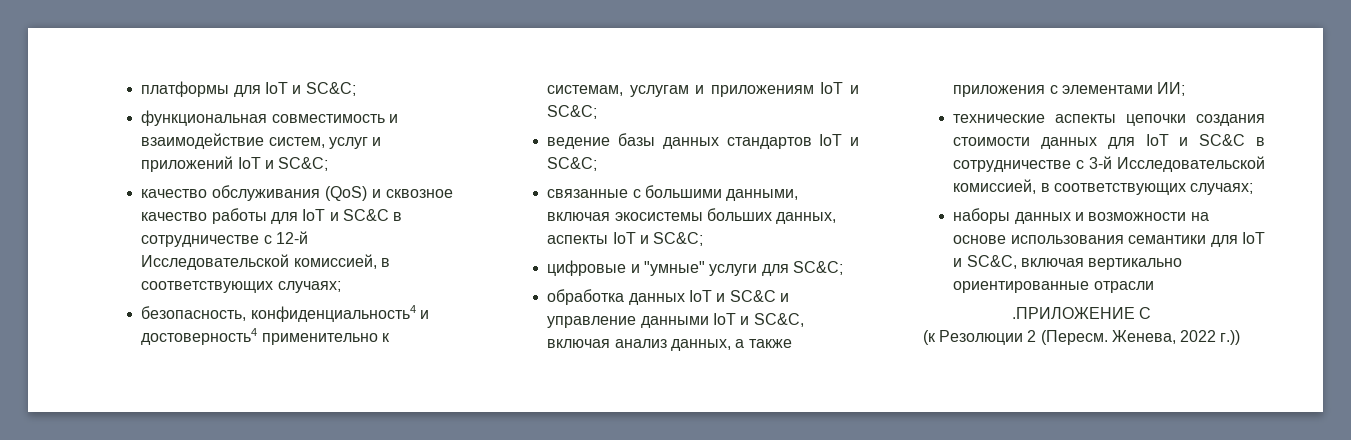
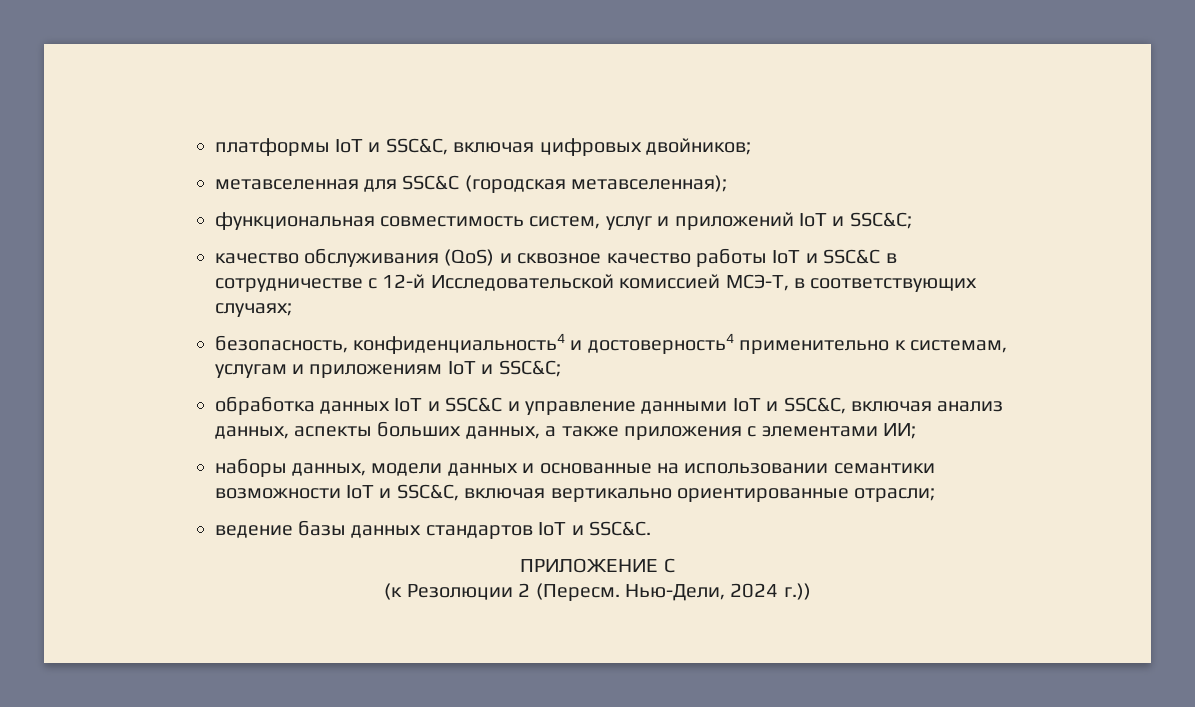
[233,82,356,97] для IoT и SC&C; -> [335,138,752,156] [214,175,728,193] IoT и SSC&C, включая цифровых двойников; // метавселенная для SSC&C (городская метавселенная);
[388,114,398,123] [141,133,265,149] и взаимодействие -> (525, 221) none
[278,157,329,171] SC&C; -> [849,212,912,229] SSC&C;
[270,209,389,224] для IoT и SC&C -> [772,249,881,264] IoT и SSC&C
[293,254,377,269] комиссией, -> [619,274,789,291] комиссией МСЭ-T,
[547,105,598,119] [547,133,859,149] [547,157,598,171] [547,185,799,201] [547,208,837,224] [547,232,704,246] [547,260,843,276] SC&C; // ведение базы данных стандартов IoT и SC&C; // связанные с большими данными, включая экосистемы больших данных, аспекты IoT и SC&C; // цифровые и "умные" услуги для SC&C; -> [498,360,561,377] SSC&C;
[729,290,776,302] SC&C -> [445,397,503,412] SSC&C
[753,313,804,327] SC&C, -> [783,397,846,414] SSC&C,
(731, 345) none -> [294,421,540,439] аспекты больших данных,
[953,114,1265,126] [953,134,1265,149] [953,156,1265,172] [953,179,1254,195] [953,208,1209,224] [953,232,1265,247] [953,255,1183,270] [953,281,1154,293] [1011,307,1135,319] технические аспекты цепочки создания стоимости данных для IoT и SC&C в сотрудничестве с 3-й Исследовательской комиссией, в соответствующих случаях; // наборы данных и возможности на основе использования семантики для IoT и SC&C, включая вертикально ориентированные отрасли // .ПРИЛОЖЕНИЕ -> [214,458,935,477] [214,484,936,502] [214,520,652,539] [520,558,659,573] наборы данных, модели данных и основанные на использовании семантики возможности IoT и SSC&C, включая вертикально ориентированные отрасли; // ведение базы данных стандартов IoT и SSC&C. // ПРИЛОЖЕНИЕ
[1111,330,1217,344] Женева, 2022 -> [624,583,779,601] Нью-Дели, 2024

